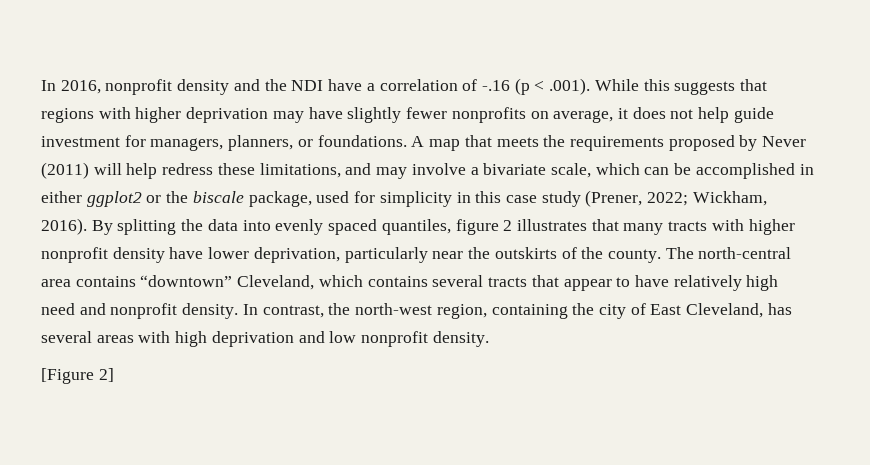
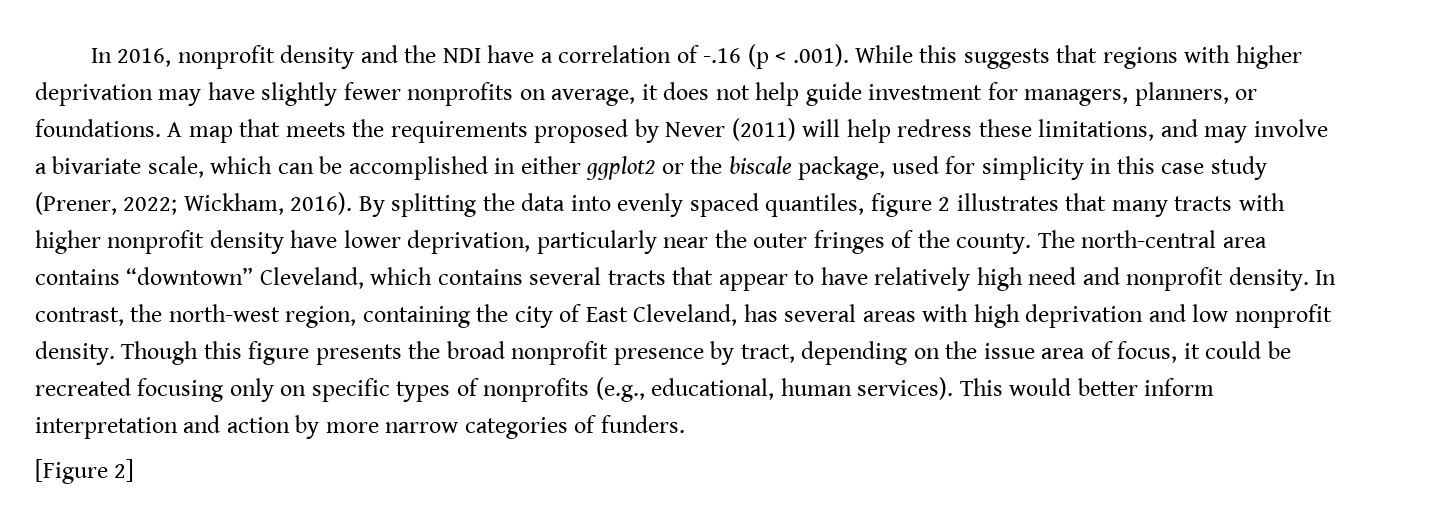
[494,247,557,259] outskirts -> [753,230,885,254] outer fringes
(489, 339) none -> [121,341,1291,365] [35,377,1215,402] [35,415,685,439] Though this figure presents the broad nonprofit presence by tract, depending on the issue area of focus, it could be recreated focusing only on specific types of nonprofits (e.g., educational, human services). This would better inform interpretation and action by more narrow categories of funders.

